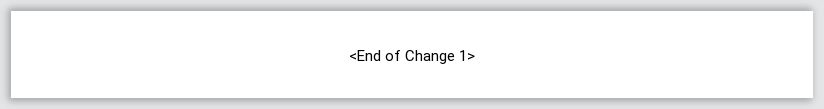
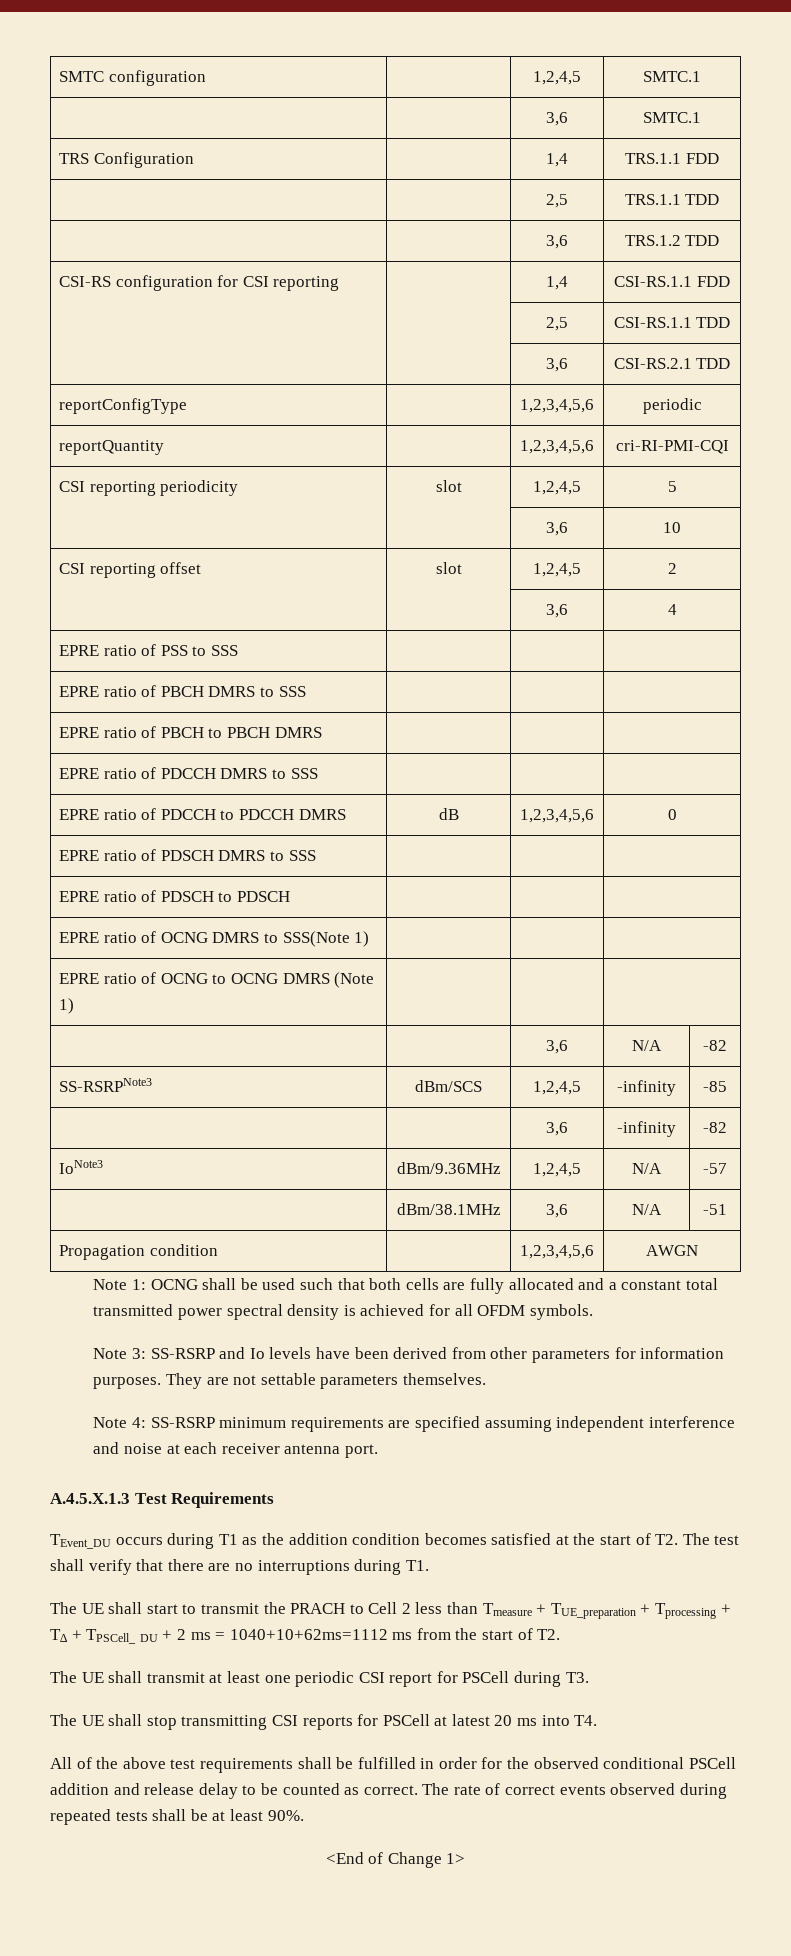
(348, 55) none -> [59,70,206,86] [533,71,581,85] [643,71,701,82] [546,112,568,126] [643,112,701,123] [59,152,194,168] [546,153,568,167] [625,153,719,164] [546,194,568,208] [624,194,720,205] [546,235,568,249] [624,235,720,246] [59,275,340,291] [546,276,568,290] [614,276,730,287] [546,317,568,331] [613,317,731,328] [546,358,568,372] [613,358,731,369] [59,398,188,414] [520,399,594,413] [642,398,702,414] [59,440,165,455] [520,440,594,454] [615,440,729,454] [59,480,239,496] [435,480,462,492] [533,481,581,495] [667,481,677,492] [546,522,568,536] [663,522,681,533] [59,562,202,578] [435,562,462,574] [533,563,581,577] [667,563,677,574] [546,604,568,618] [667,604,677,615] [59,644,239,656] [59,685,306,697] [59,726,322,738] [59,767,318,779] [59,808,346,820] [438,808,459,820] [520,809,594,823] [667,809,677,820] [59,849,316,861] [59,890,291,902] [59,931,370,947] [59,972,375,988] [59,998,75,1014] [546,1040,568,1054] [632,1040,662,1051] [703,1040,727,1051] [59,1078,153,1092] [415,1080,482,1092] [533,1081,581,1095] [617,1080,676,1096] [703,1081,727,1092] [546,1122,568,1136] [617,1121,676,1137] [703,1122,727,1133] [59,1160,104,1174] [396,1162,501,1174] [533,1163,581,1177] [632,1163,662,1174] [703,1163,727,1174] [396,1203,501,1215] [546,1204,568,1218] [632,1204,662,1215] [703,1204,727,1215] [59,1244,218,1260] [520,1245,594,1259] [646,1245,698,1256] [93,1278,718,1294] [93,1304,593,1320] [93,1347,725,1363] [93,1373,486,1389] [93,1416,735,1432] [93,1442,378,1458] [50,1492,275,1508] [50,1533,740,1549] [50,1559,429,1575] [50,1602,731,1619] [50,1628,561,1644] [50,1671,589,1687] [50,1714,598,1730] [50,1757,736,1773] [50,1783,727,1799] [50,1809,304,1825] SMTC configuration | | 1,2,4,5 | SMTC.1 // | | 3,6 | SMTC.1 // TRS Configuration | | 1,4 | TRS.1.1 FDD // | | 2,5 | TRS.1.1 TDD // | | 3,6 | TRS.1.2 TDD // CSI-RS configuration for CSI reporting | | 1,4 | CSI-RS.1.1 FDD // | | 2,5 | CSI-RS.1.1 TDD // | | 3,6 | CSI-RS.2.1 TDD // reportConfigType | | 1,2,3,4,5,6 | periodic // reportQuantity | | 1,2,3,4,5,6 | cri-RI-PMI-CQI // CSI reporting periodicity | slot | 1,2,4,5 | 5 // | | 3,6 | 10 // CSI reporting offset | slot | 1,2,4,5 | 2 // | | 3,6 | 4 // EPRE ratio of PSS to SSS | | | // EPRE ratio of PBCH DMRS to SSS | | | // EPRE ratio of PBCH to PBCH DMRS | | | // EPRE ratio of PDCCH DMRS to SSS | | | // EPRE ratio of PDCCH to PDCCH DMRS | dB | 1,2,3,4,5,6 | 0 // EPRE ratio of PDSCH DMRS to SSS | | | // EPRE ratio of PDSCH to PDSCH | | | // EPRE ratio of OCNG DMRS to SSS(Note 1) | | | // EPRE ratio of OCNG to OCNG DMRS (Note 1) | | | // | | 3,6 | N/A | -82 // SS-RSRPNote3 | dBm/SCS | 1,2,4,5 | -infinity | -85 // | | 3,6 | -infinity | -82 // IoNote3 | dBm/9.36MHz | 1,2,4,5 | N/A | -57 // | dBm/38.1MHz | 3,6 | N/A | -51 // Propagation condition | | 1,2,3,4,5,6 | AWGN // Note 1: OCNG shall be used such that both cells are fully allocated and a constant total transmitted power spectral density is achieved for all OFDM symbols. // Note 3: SS-RSRP and Io levels have been derived from other parameters for information purposes. They are not settable parameters themselves. // Note 4: SS-RSRP minimum requirements are specified assuming independent interference and noise at each receiver antenna port. // A.4.5.X.1.3 Test Requirements // TEvent_DU occurs during T1 as the addition condition becomes satisfied at the start of T2. The test shall verify that there are no interruptions during T1. // The UE shall start to transmit the PRACH to Cell 2 less than Tmeasure + TUE_preparation + Tprocessing + T∆ + TPSCell_ DU + 2 ms = 1040+10+62ms=1112 ms from the start of T2. // The UE shall transmit at least one periodic CSI report for PSCell during T3. // The UE shall stop transmitting CSI reports for PSCell at latest 20 ms into T4. // All of the above test requirements shall be fulfilled in order for the observed conditional PSCell addition and release delay to be counted as correct. The rate of correct events observed during repeated tests shall be at least 90%. //

